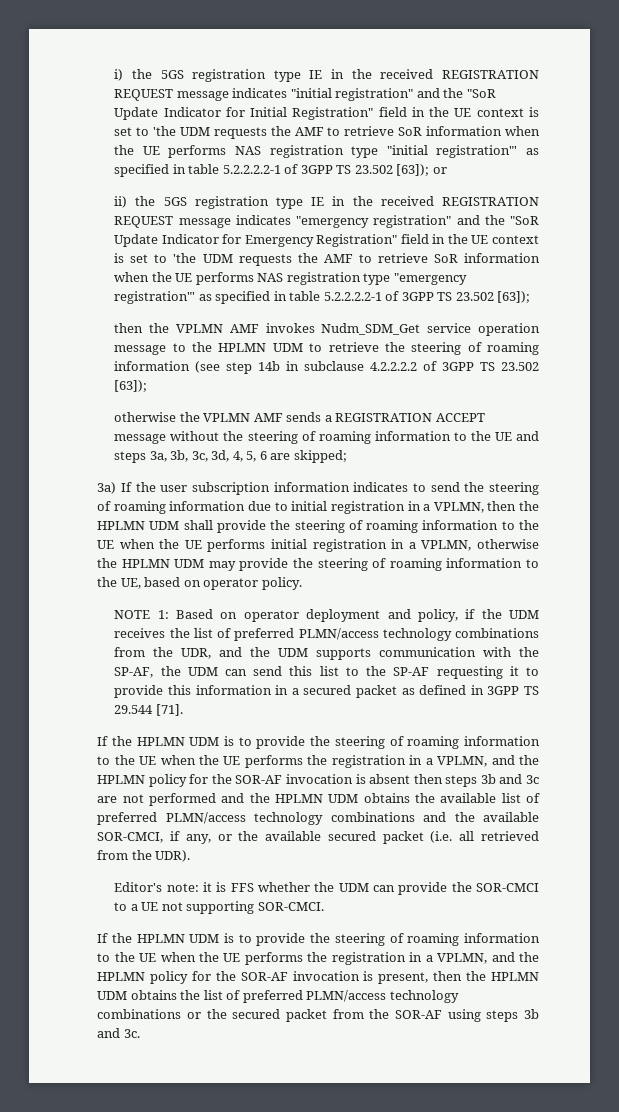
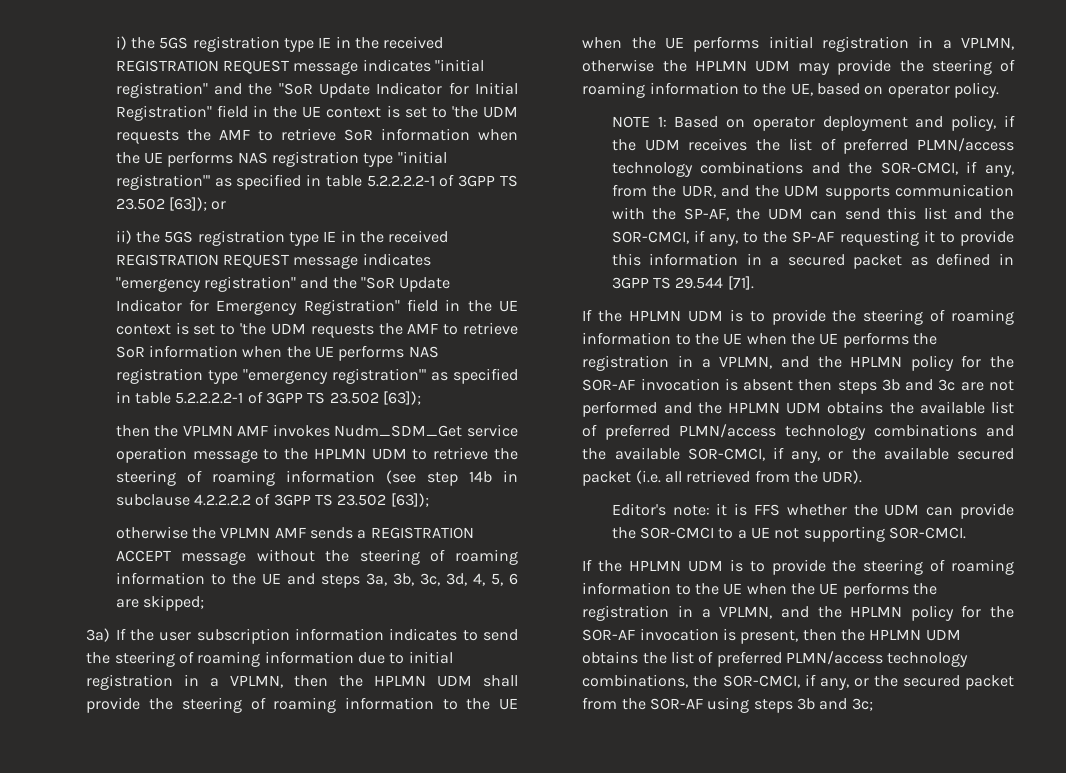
(539, 633) none -> [811,161,1014,177] and the SOR-CMCI, if any,
(339, 671) none -> [954,208,1014,220] [611,230,739,246] and the SOR-CMCI, if any,
[97,1009,182,1019] combinations -> [582,674,849,690] combinations, the SOR-CMCI, if any,
[123,1029,140,1038] 3c. -> [851,698,873,711] 3c;

